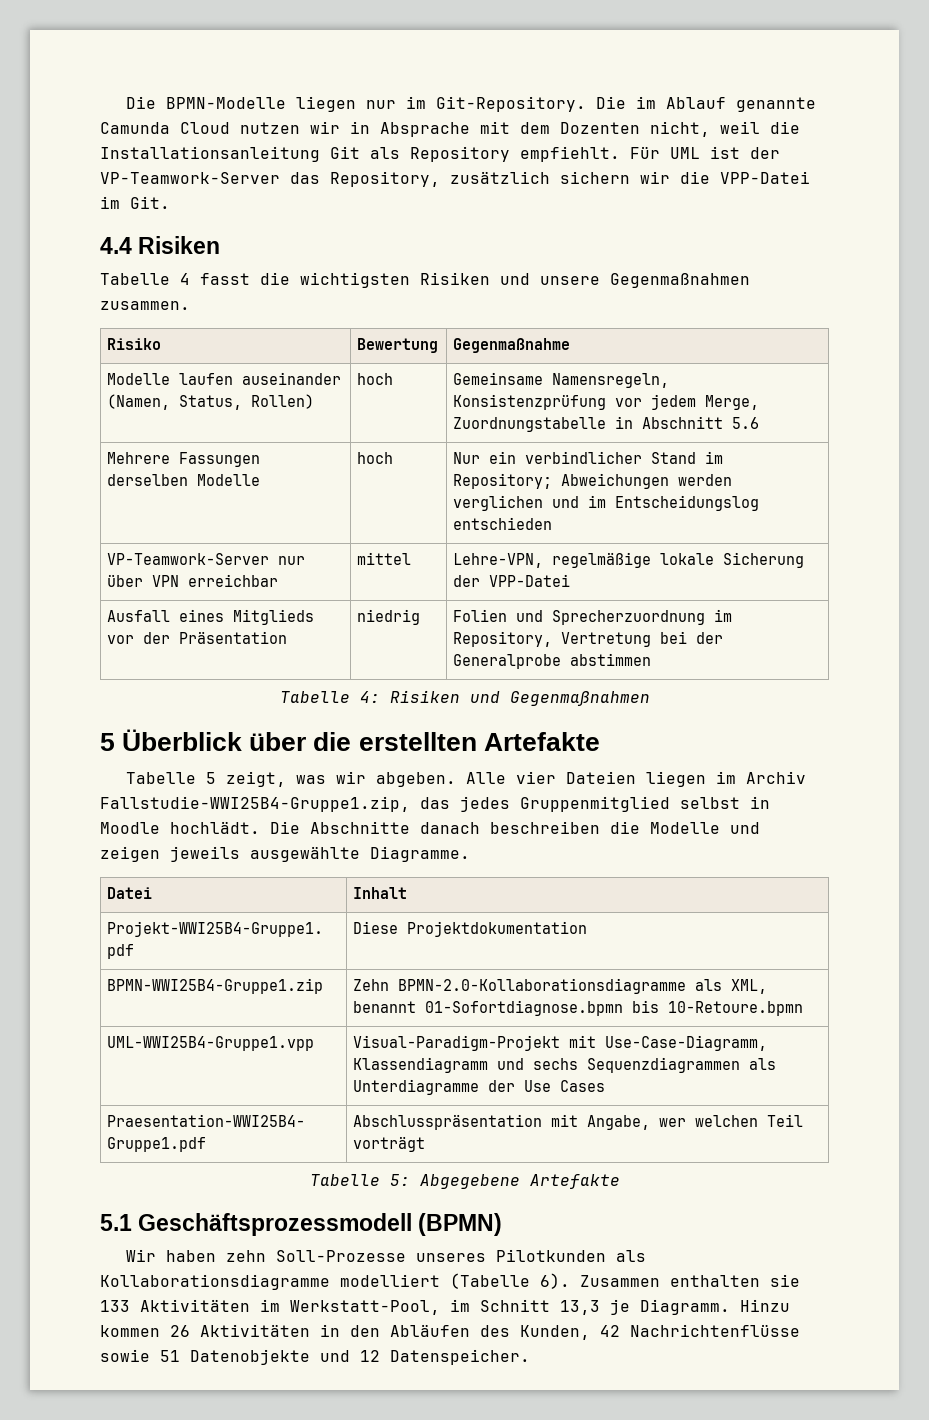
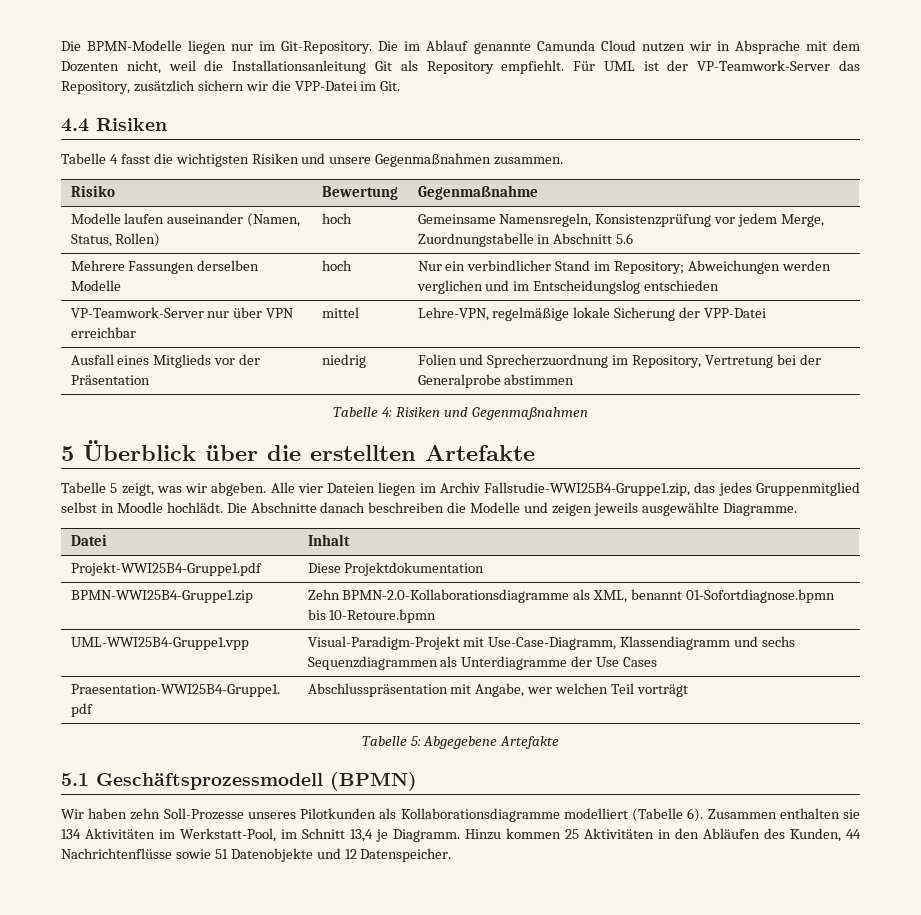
[100,1300,130,1312] 133 -> [61,829,81,839] 134
[560,1300,600,1315] 13,3 -> [350,829,373,842] 13,4
[170,1325,190,1337] 26 -> [565,829,579,839] 25
[600,1325,620,1337] 42 -> [846,829,861,839] 44

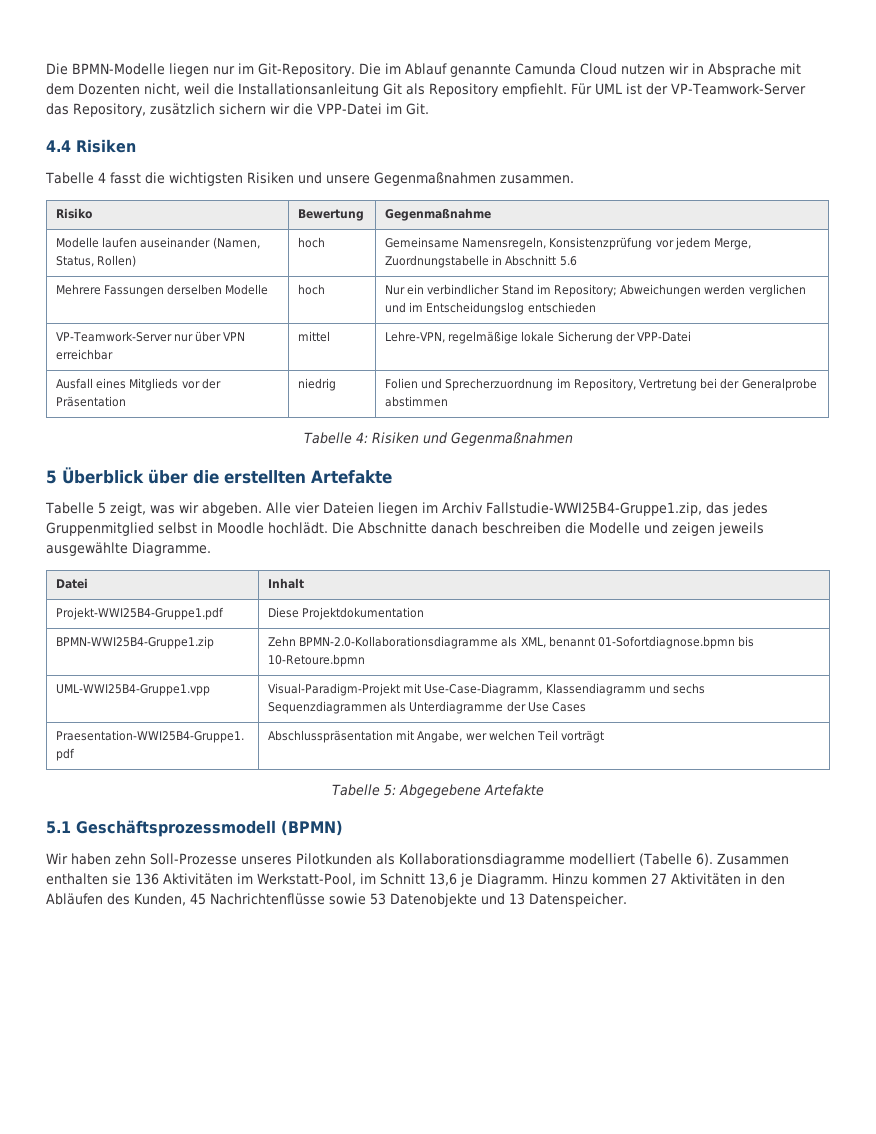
[61,829,81,839] 134 -> [135,873,159,885] 136
[350,829,373,842] 13,4 -> [429,873,457,886] 13,6
[565,829,579,839] 25 -> [651,873,667,884] 27
[846,829,861,839] 44 -> [190,893,206,905] 45
[214,849,228,859] 51 -> [370,893,386,905] 53
[344,849,357,859] 12 -> [509,893,525,905] 13

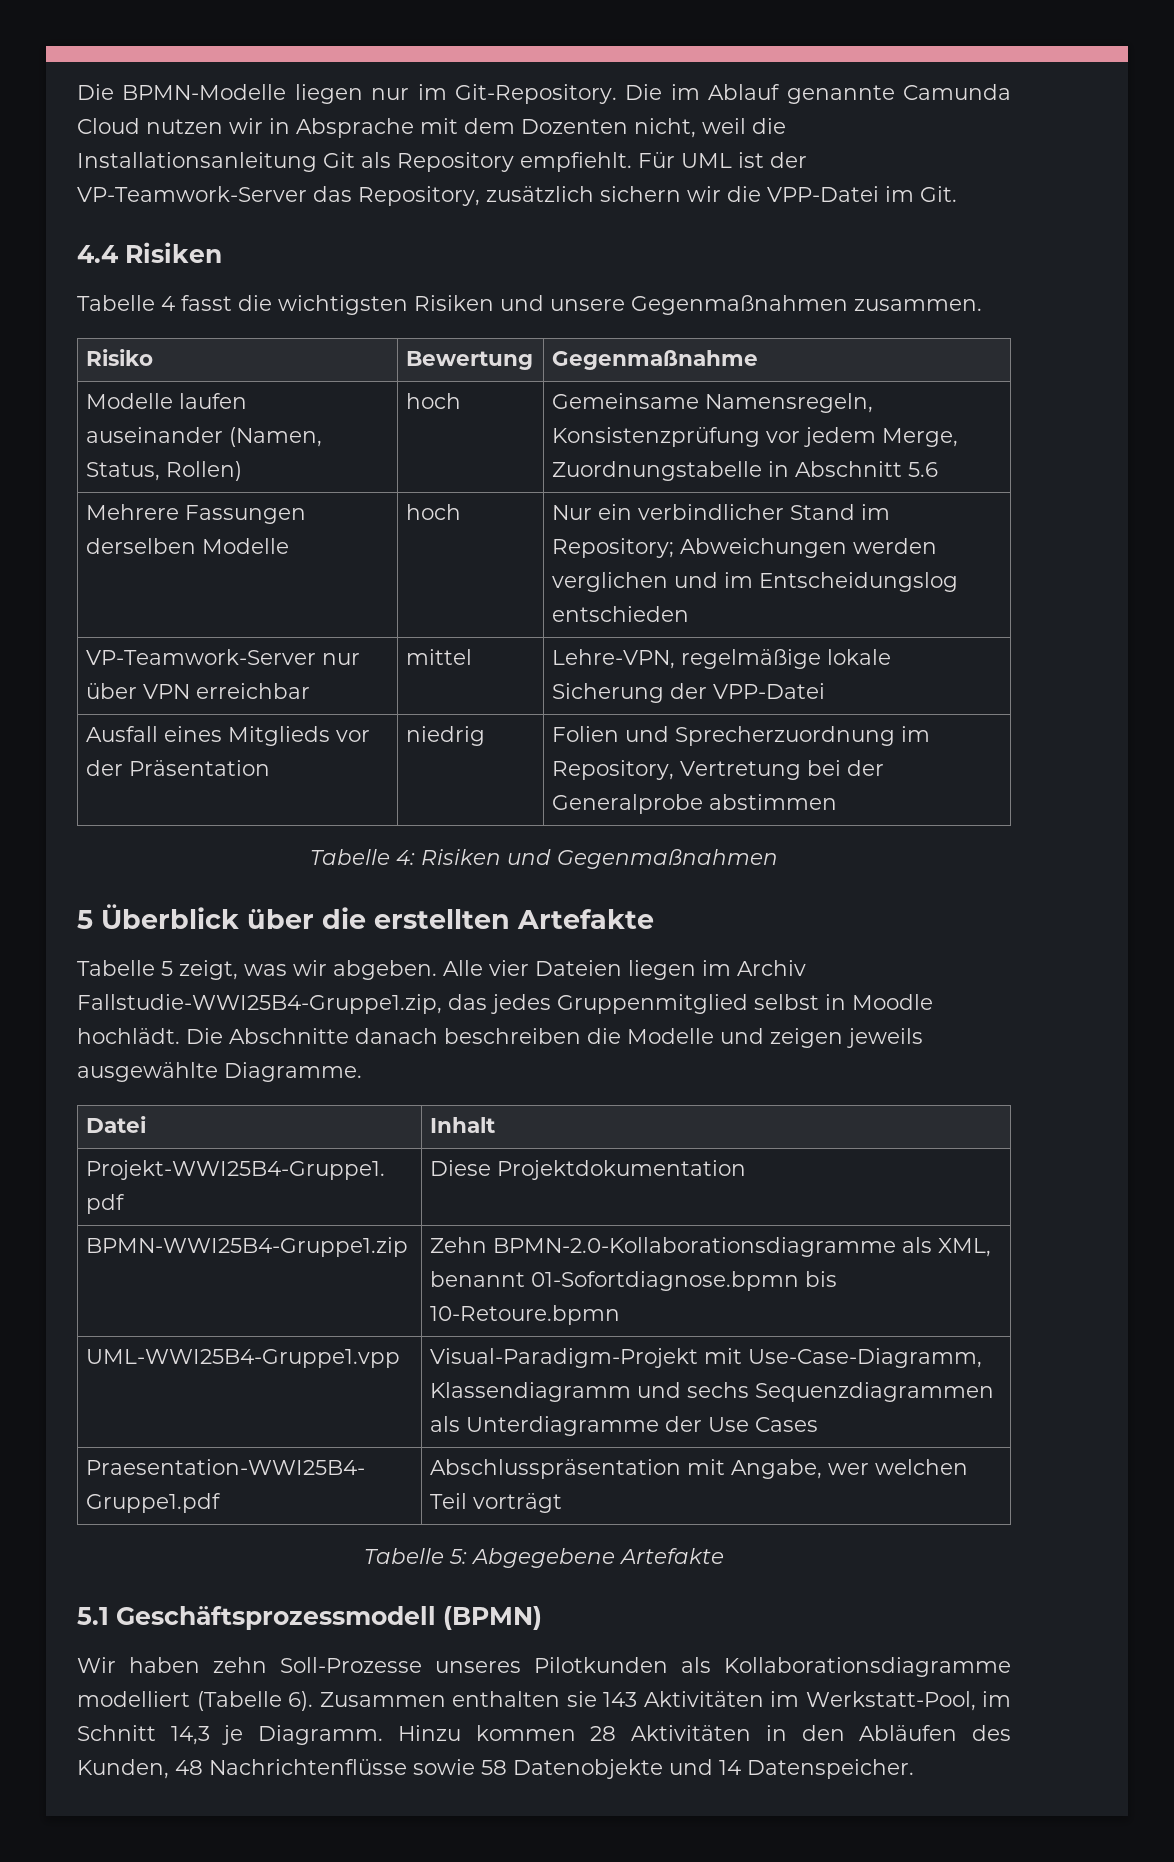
[135,873,159,885] 136 -> [603,1692,637,1707] 143
[429,873,457,886] 13,6 -> [170,1726,210,1745] 14,3
[651,873,667,884] 27 -> [590,1726,617,1741] 28
[190,893,206,905] 45 -> [175,1760,203,1775] 48
[370,893,386,905] 53 -> [481,1760,507,1775] 58
[509,893,525,905] 13 -> [719,1760,741,1775] 14

